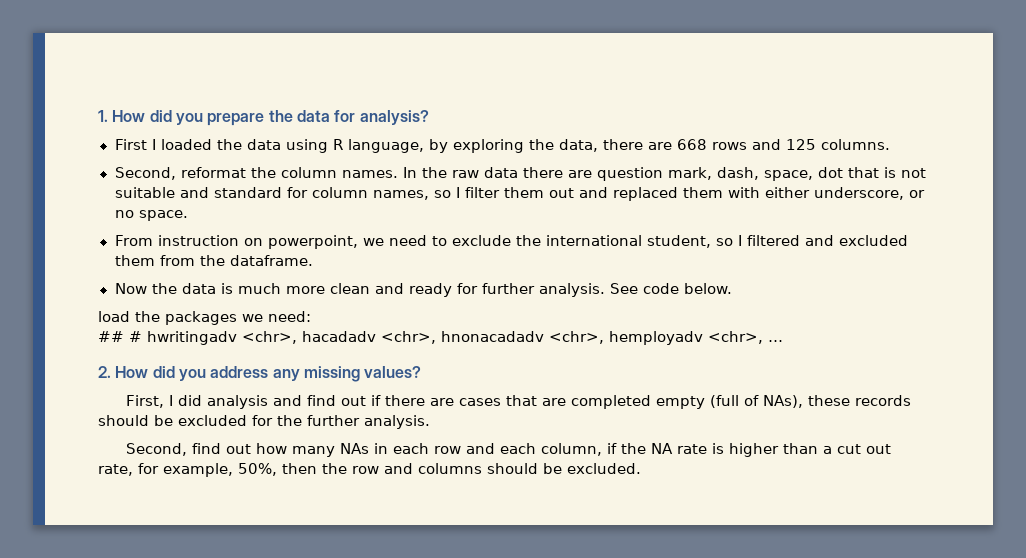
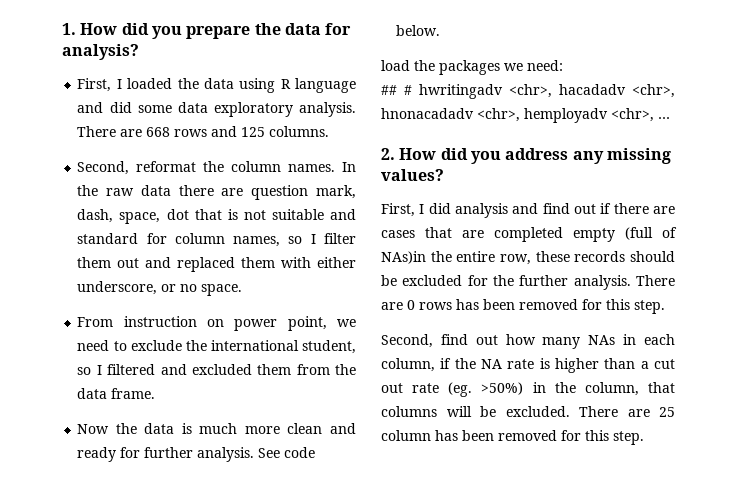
[114,139,148,150] First -> [77,78,112,92] First,
[348,139,644,153] language, by exploring the data, there -> [295,78,356,93] [77,102,356,117] [77,126,117,137] language and did some data exploratory analysis. There
[268,235,359,249] powerpoint, -> [234,316,327,331] power point,
[229,255,313,266] dataframe. -> [77,388,156,399] data frame.
[763,395,804,408] NAs), -> [381,251,531,265] NAs)in the entire row,
(430, 422) none -> [636,275,675,286] [381,299,665,314] There are 0 rows has been removed for this step.
[434,443,537,454] row and each -> (675, 339) none
[98,463,641,477] rate, for example, 50%, then the row and columns should be excluded. -> [412,382,675,397] [381,406,675,417] [381,430,644,445] rate (eg. >50%) in the column, that columns will be excluded. There are 25 column has been removed for this step.

